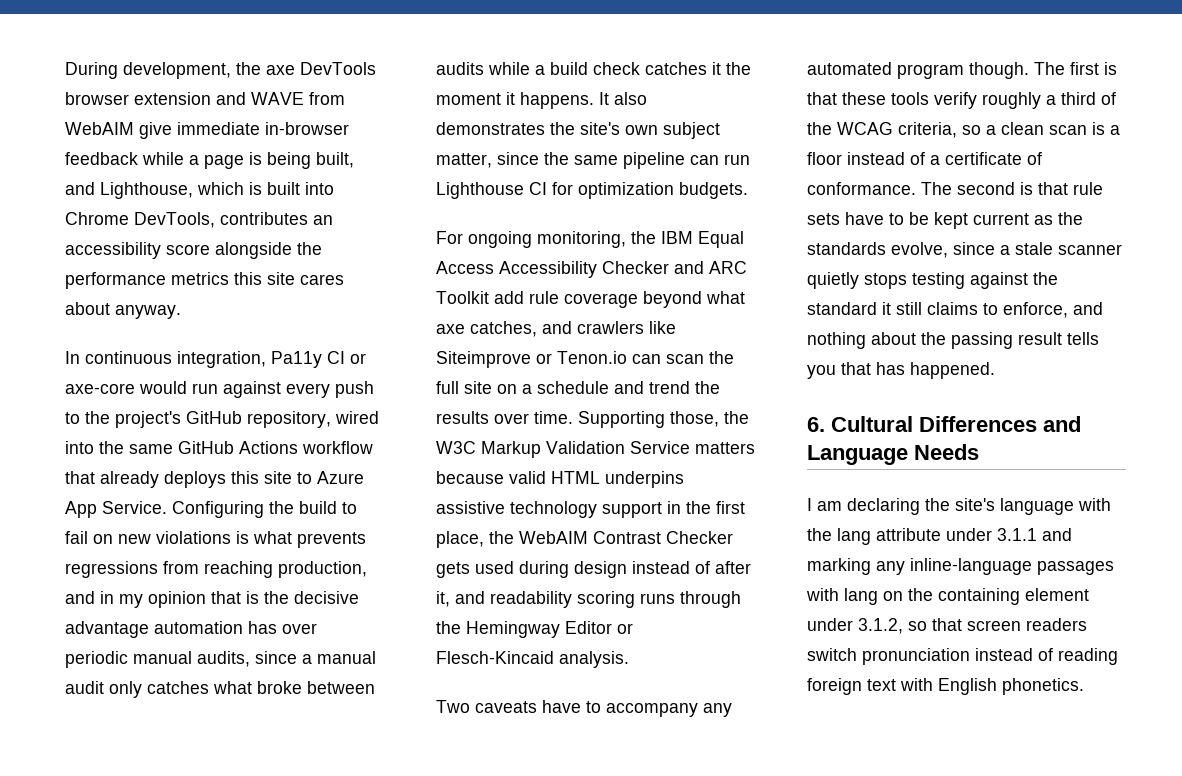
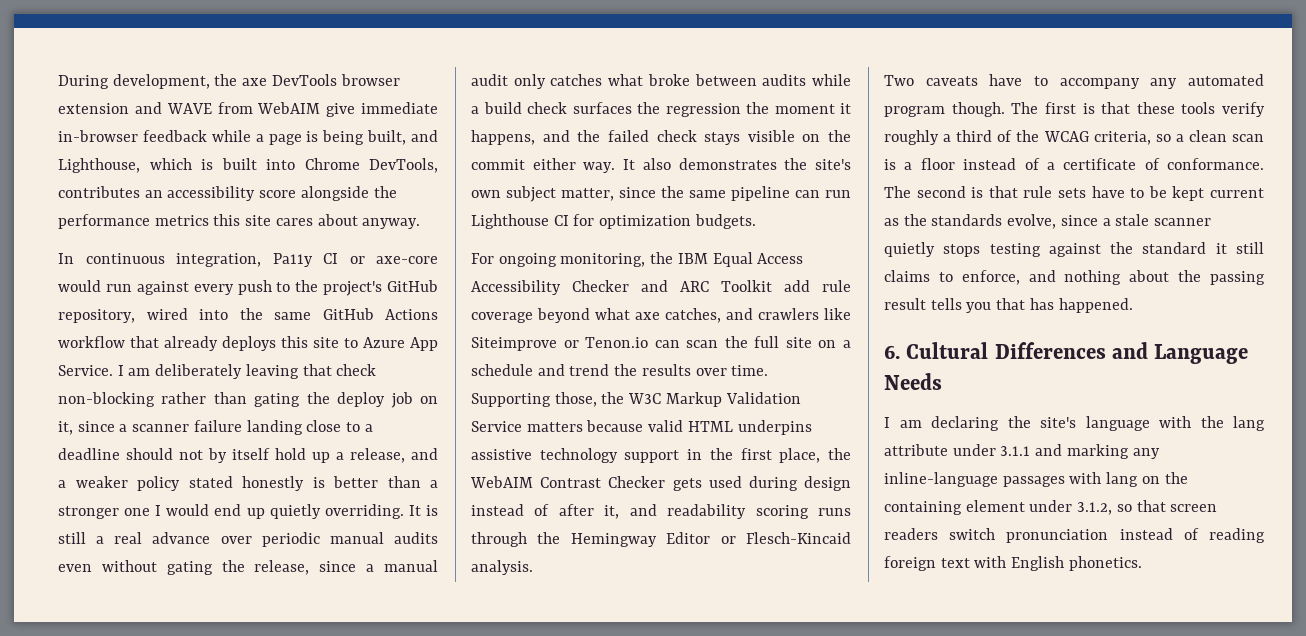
[172,501,357,518] [65,531,366,548] [65,561,367,578] [65,591,359,608] [65,621,317,638] [65,651,250,668] Configuring the build to fail on new violations is what prevents regressions from reaching production, and in my opinion that is the decisive advantage automation has over periodic manual audits, -> [117,364,377,379] [58,392,439,408] [58,420,373,435] [58,448,438,463] [58,476,438,491] [58,504,438,519] [58,532,439,547] [58,560,310,575] I am deliberately leaving that check non-blocking rather than gating the deploy job on it, since a scanner failure landing close to a deadline should not by itself hold up a release, and a weaker policy stated honestly is better than a stronger one I would end up quietly overriding. It is still a real advance over periodic manual audits even without gating the release,
[645,62,751,75] [436,92,594,109] catches it the moment it happens. -> [572,102,851,117] [471,130,851,145] [471,158,616,173] surfaces the regression the moment it happens, and the failed check stays visible on the commit either way.

